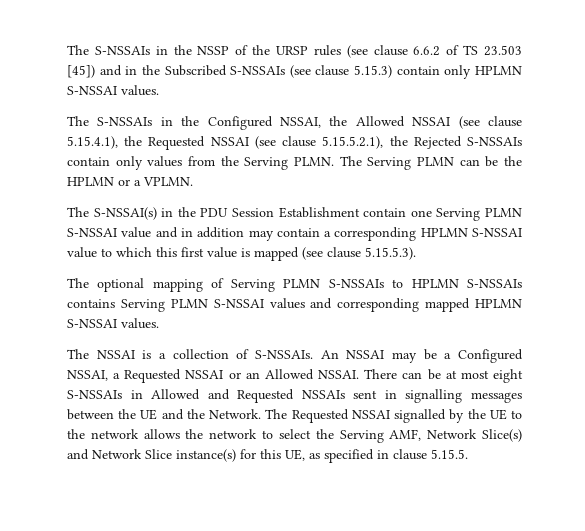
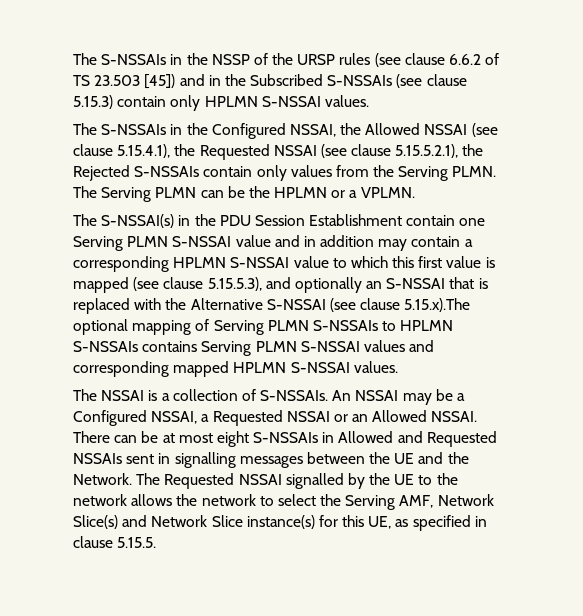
[365,247,416,260] [67,278,89,288] 5.15.5.3). // The -> [207,277,488,293] [73,298,471,314] 5.15.5.3), and optionally an S-NSSAI that is replaced with the Alternative S-NSSAI (see clause 5.15.x).The

